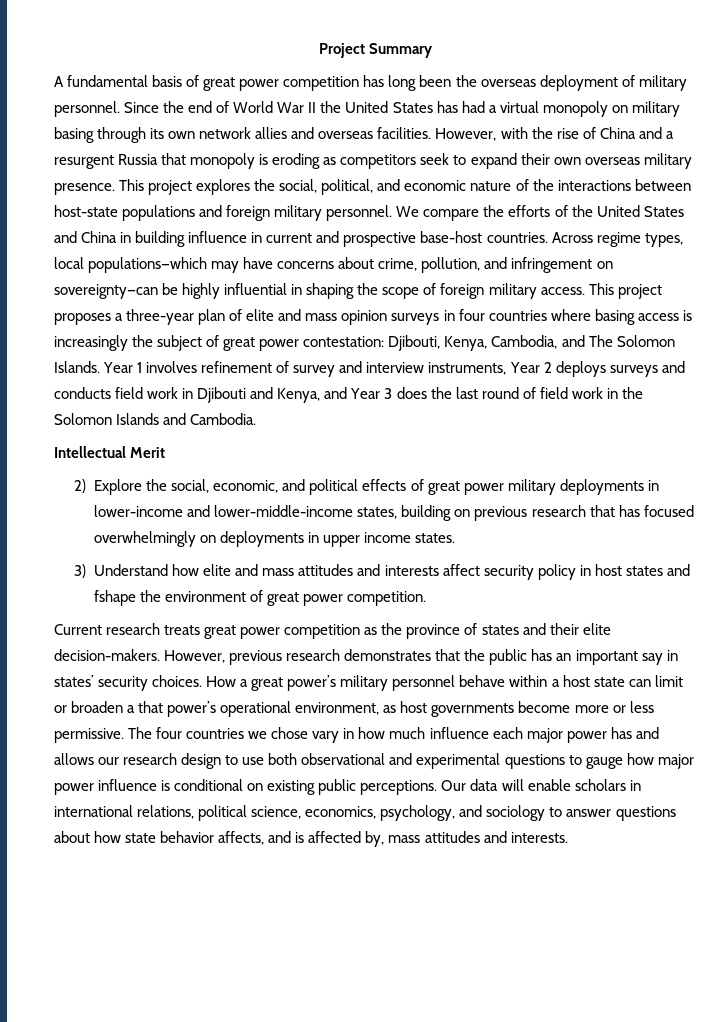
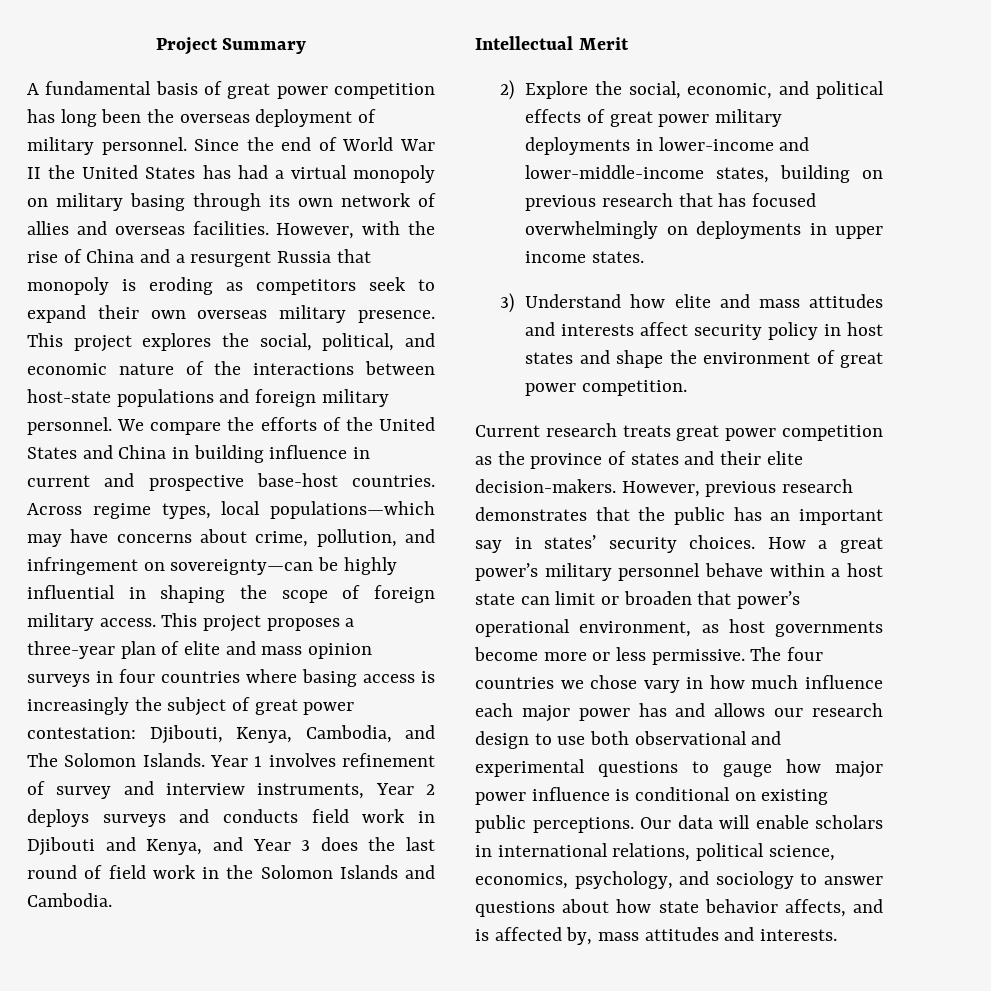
(252, 133) none -> [418,193,436,207] of
[94,590,137,606] fshape -> [616,350,664,368] shape
[127,705,136,713] a -> (692, 598) none

